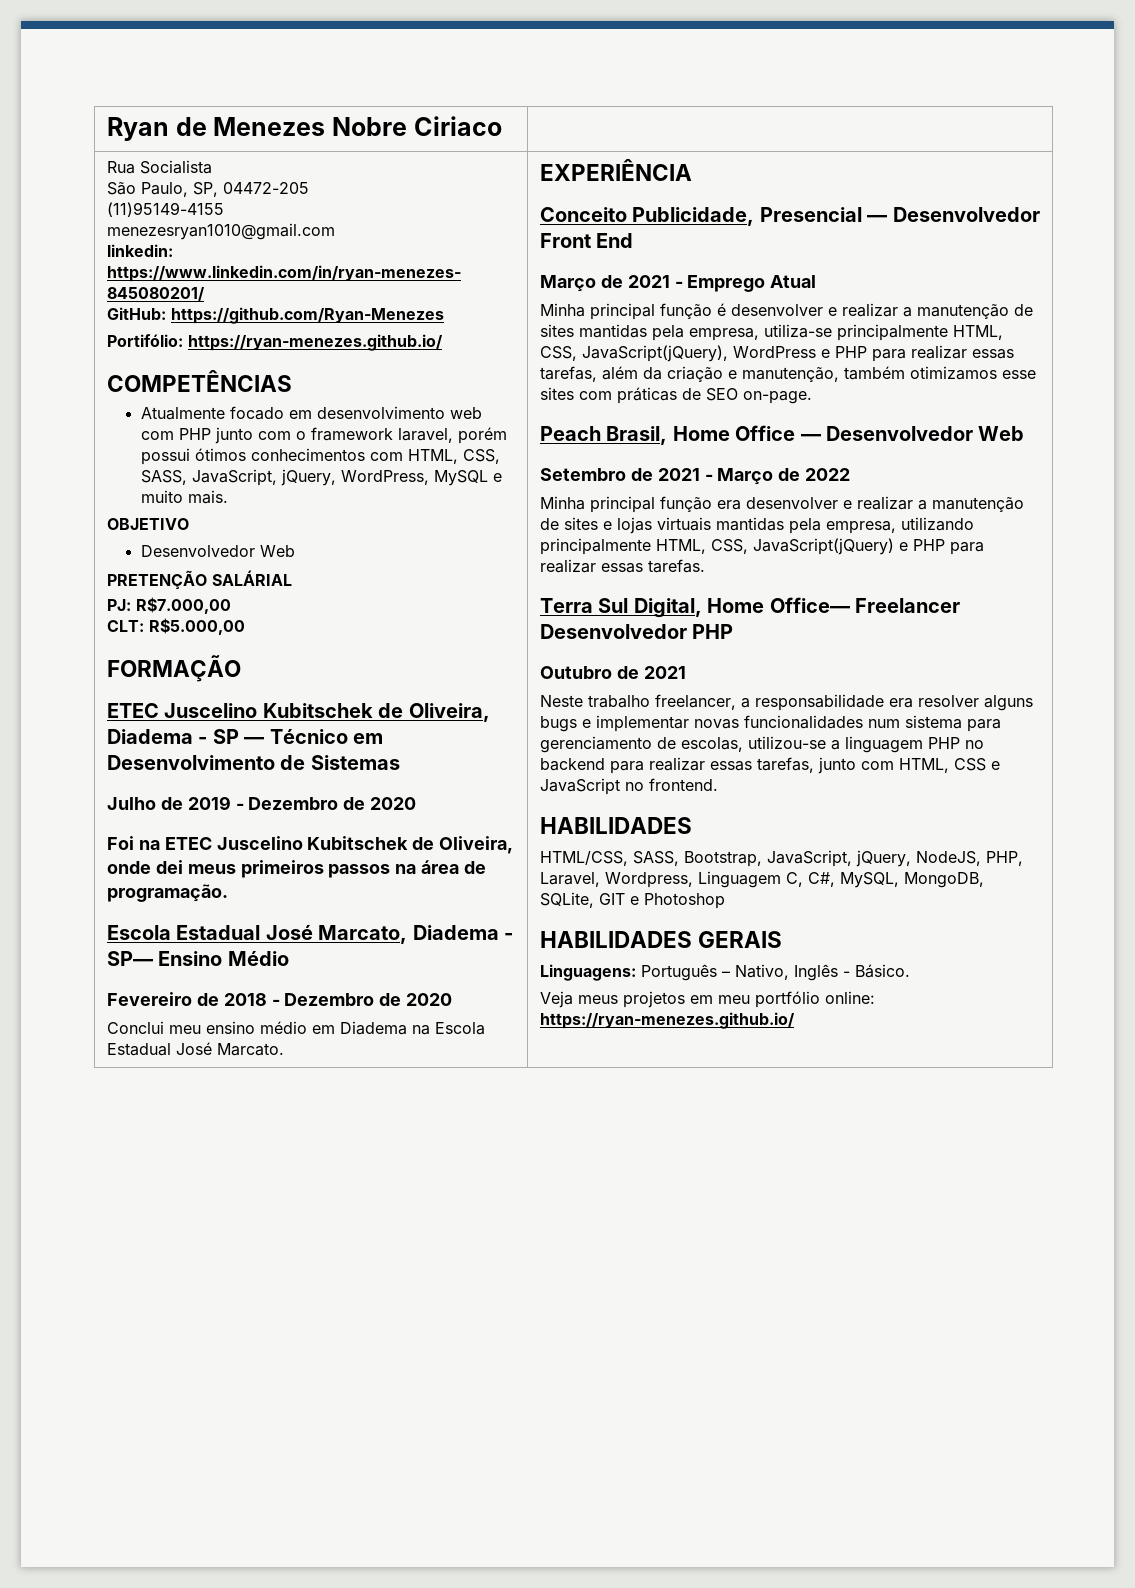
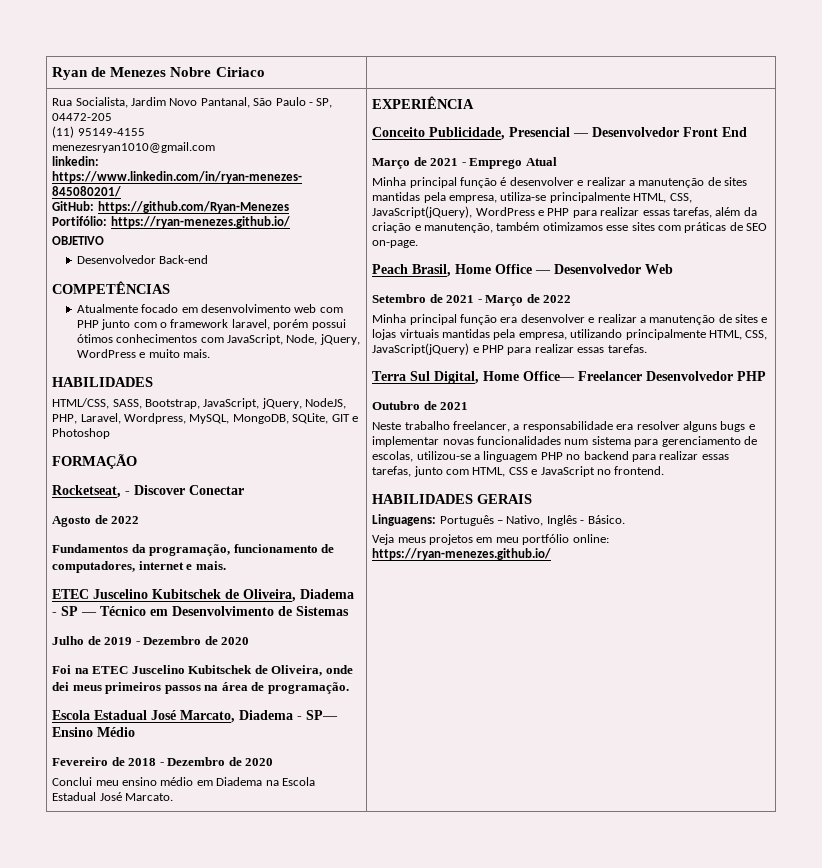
[139,160,212,174] [106,182,188,197] Socialista // São Paulo, -> [75,97,313,108] Socialista, Jardim Novo Pantanal, São Paulo -
[106,202,224,217] (11)95149-4155 -> [52,126,145,138] (11) 95149-4155
(442, 342) none -> [52,236,105,245] [76,255,209,264] // OBJETIVO // Desenvolvedor Back-end
[407,449,500,464] [140,469,502,486] [140,490,228,504] [106,518,189,530] [140,545,295,557] [106,570,292,589] [106,597,231,614] [106,618,245,635] [106,655,241,682] HTML, CSS, SASS, JavaScript, jQuery, WordPress, MySQL e muito mais. // OBJETIVO // Desenvolvedor Web // PRETENÇÃO SALÁRIAL // PJ: R$7.000,00 // CLT: R$5.000,00 // FORMAÇÃO -> [227,334,360,345] [76,349,211,358] [52,377,154,387] [52,398,347,409] [52,413,358,424] [52,428,111,439] [52,454,138,469] [52,485,245,498] [52,515,140,527] [52,544,335,556] [52,561,226,573] JavaScript, Node, jQuery, WordPress e muito mais. // HABILIDADES // HTML/CSS, SASS, Bootstrap, JavaScript, jQuery, NodeJS, PHP, Laravel, Wordpress, MySQL, MongoDB, SQLite, GIT e Photoshop // FORMAÇÃO // Rocketseat, - Discover Conectar // Agosto de 2022 // Fundamentos da programação, funcionamento de computadores, internet e mais.
[539,850,1023,867] [539,871,984,888] [539,892,725,909] [539,931,692,948] // HTML/CSS, SASS, Bootstrap, JavaScript, jQuery, NodeJS, PHP, Laravel, Wordpress, Linguagem C, C#, MySQL, MongoDB, SQLite, GIT e Photoshop // HABILIDADES -> (474, 499) none

